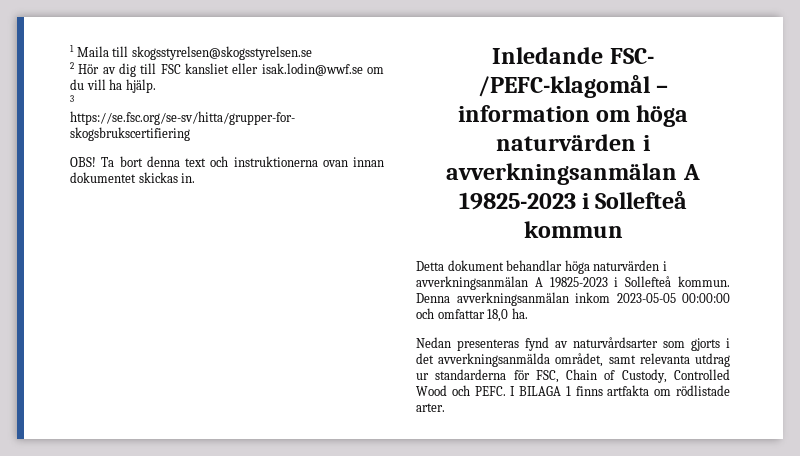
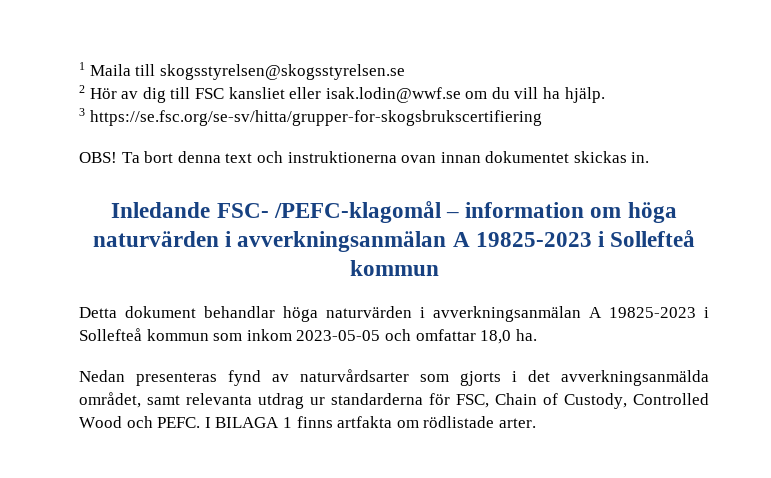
[678,276,730,287] [416,292,569,306] kommun. Denna avverkningsanmälan -> [146,329,243,341] kommun som
[682,293,730,303] 00:00:00 -> (381, 335) none

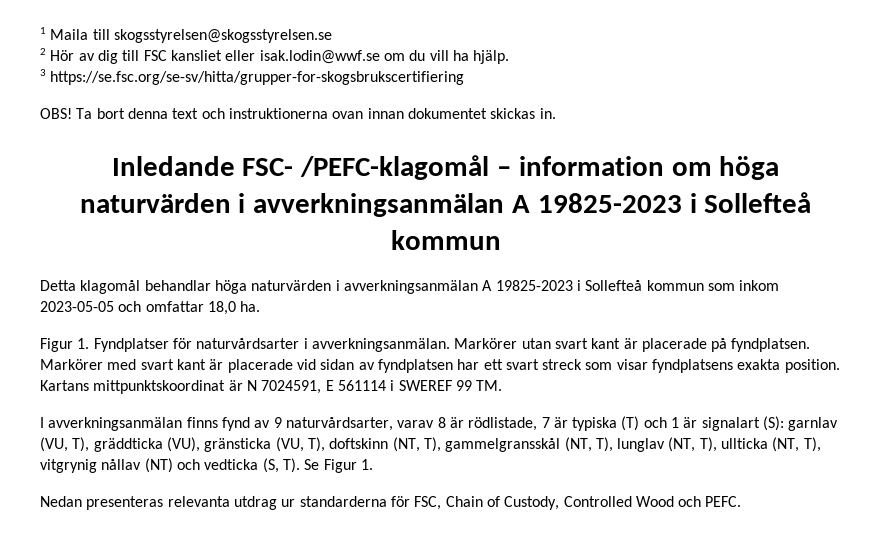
[125,306,196,318] dokument -> [80,280,141,294] klagomål
[79,369,709,386] [79,392,180,408] Nedan presenteras fynd av naturvårdsarter som gjorts i det avverkningsanmälda området, samt -> [40,338,811,352] [40,359,840,373] [40,380,503,394] [40,416,839,431] [40,437,821,452] [40,458,373,473] [40,496,164,510] Figur 1. Fyndplatser för naturvårdsarter i avverkningsanmälan. Markörer utan svart kant är placerade på fyndplatsen. Markörer med svart kant är placerade vid sidan av fyndplatsen har ett svart streck som visar fyndplatsens exakta position. Kartans mittpunktskoordinat är N 7024591, E 561114 i SWEREF 99 TM. // I avverkningsanmälan finns fynd av 9 naturvårdsarter, varav 8 är rödlistade, 7 är typiska (T) och 1 är signalart (S): garnlav (VU, T), gräddticka (VU), gränsticka (VU, T), doftskinn (NT, T), gammelgransskål (NT, T), lunglav (NT, T), ullticka (NT, T), vitgrynig nållav (NT) och vedticka (S, T). Se Figur 1. // Nedan presenteras
[204,416,536,428] I BILAGA 1 finns artfakta om rödlistade arter. -> (742, 501) none

